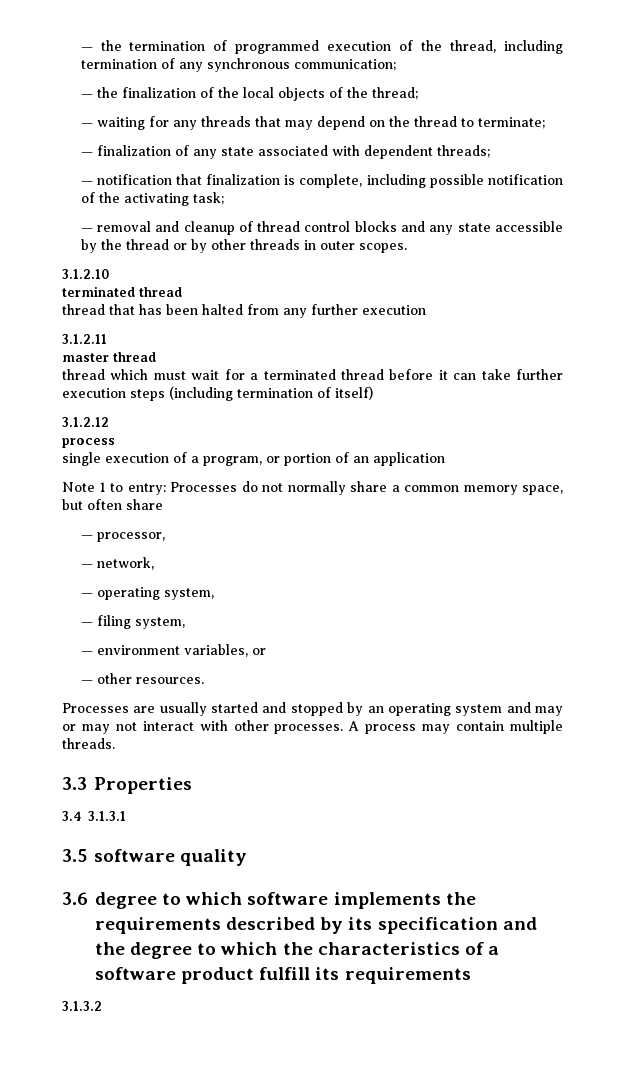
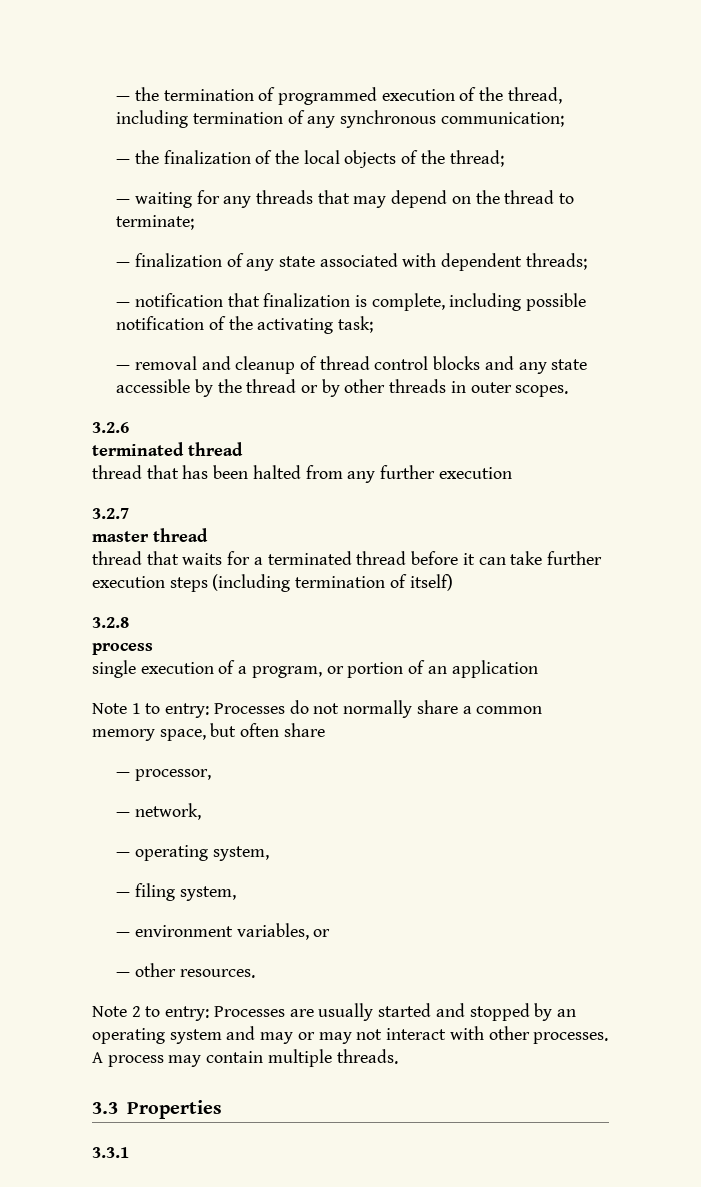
[62,269,109,279] 3.1.2.10 -> [92,422,129,433] 3.2.6
[62,334,107,344] 3.1.2.11 -> [92,508,129,519] 3.2.7
[110,369,220,380] which must wait -> [146,551,223,565] that waits
[62,417,109,427] 3.1.2.12 -> [92,617,129,628] 3.2.8
(204, 680) none -> [92,1006,210,1021] Note 2 to entry:
[62,811,126,821] [62,849,248,866] [62,892,476,909] [95,917,537,934] [95,942,499,959] [95,967,471,984] [62,1001,102,1011] 3.4 3.1.3.1 // 3.5 software quality // 3.6 degree to which software implements the requirements described by its specification and the degree to which the characteristics of a software product fulfill its requirements // 3.1.3.2 -> [92,1147,129,1158] 3.3.1

